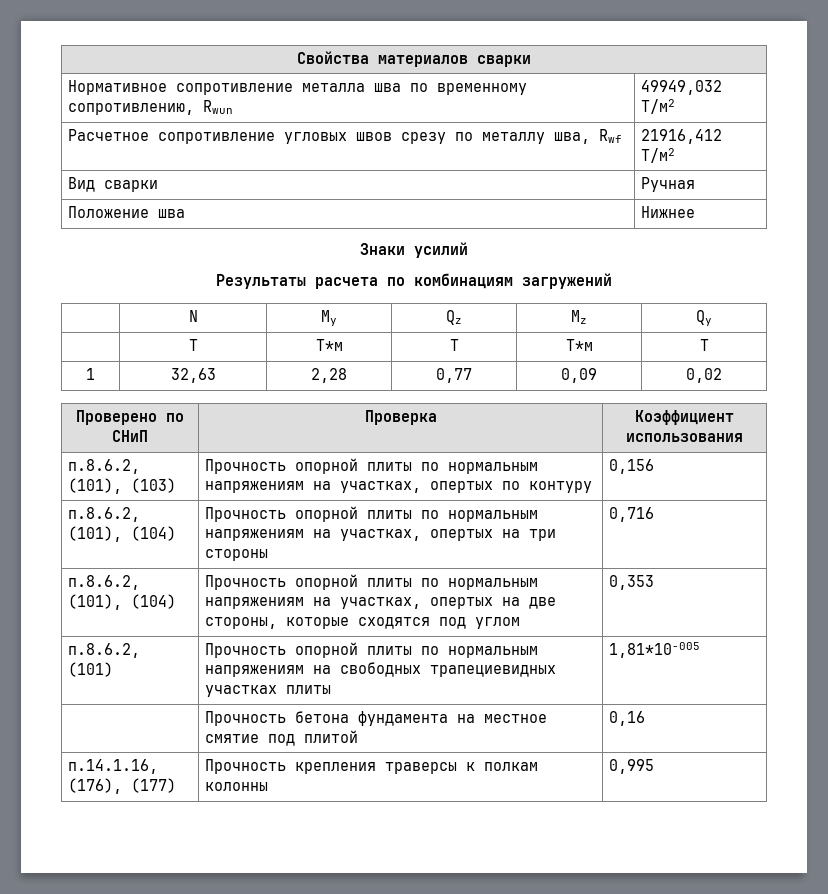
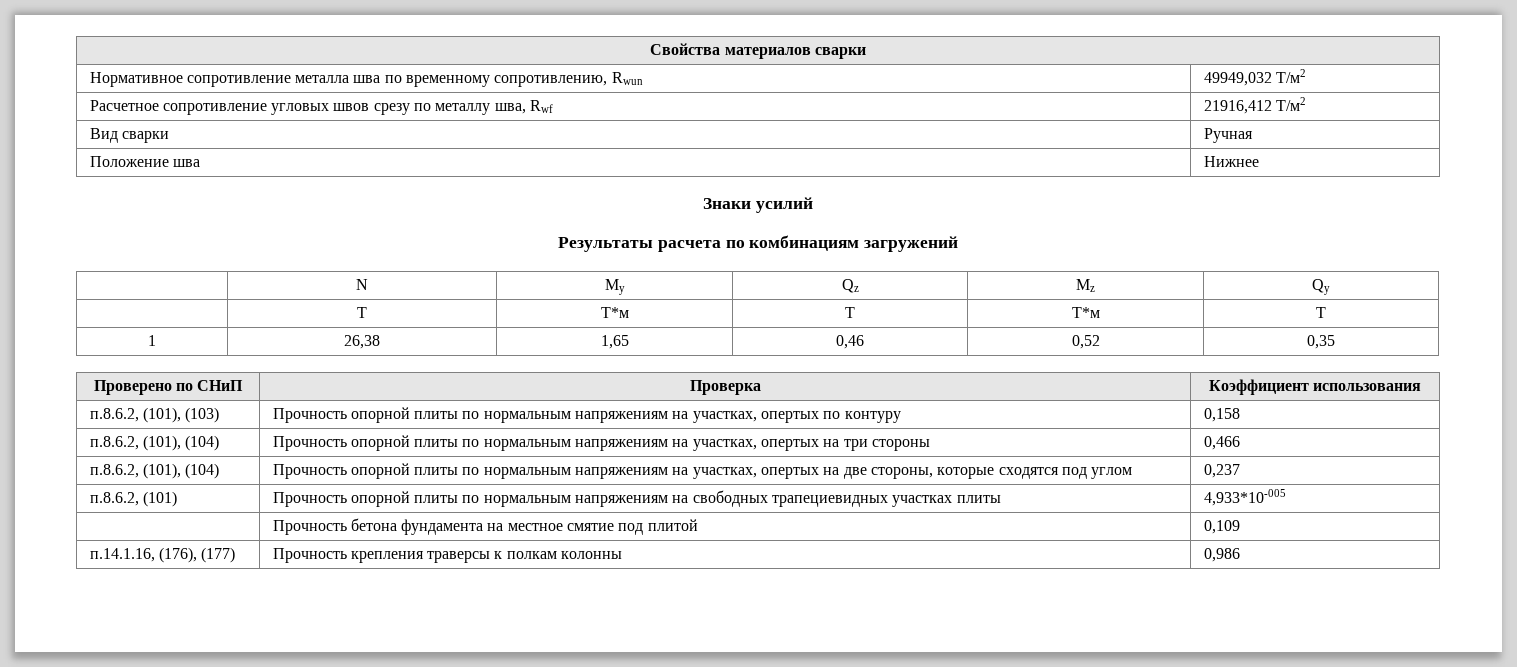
[170,368,216,383] [311,368,347,383] [436,368,472,383] [561,368,597,383] [686,368,722,383] 32,63 | 2,28 | 0,77 | 0,09 | 0,02 -> [344,335,380,349] [600,335,629,349] [836,335,864,349] [1071,335,1100,349] [1307,335,1335,349] 26,38 | 1,65 | 0,46 | 0,52 | 0,35
[609,459,655,474] 0,156 -> [1203,408,1240,422] 0,158
[609,507,655,522] 0,716 -> [1203,436,1240,450] 0,466
[609,575,655,590] 0,353 -> [1203,464,1240,478] 0,237
[609,642,701,658] 1,81*10-005 -> [1203,489,1286,506] 4,933*10-005
[609,711,646,726] 0,16 -> [1203,520,1240,534] 0,109
[609,759,655,774] 0,995 -> [1203,548,1240,562] 0,986

